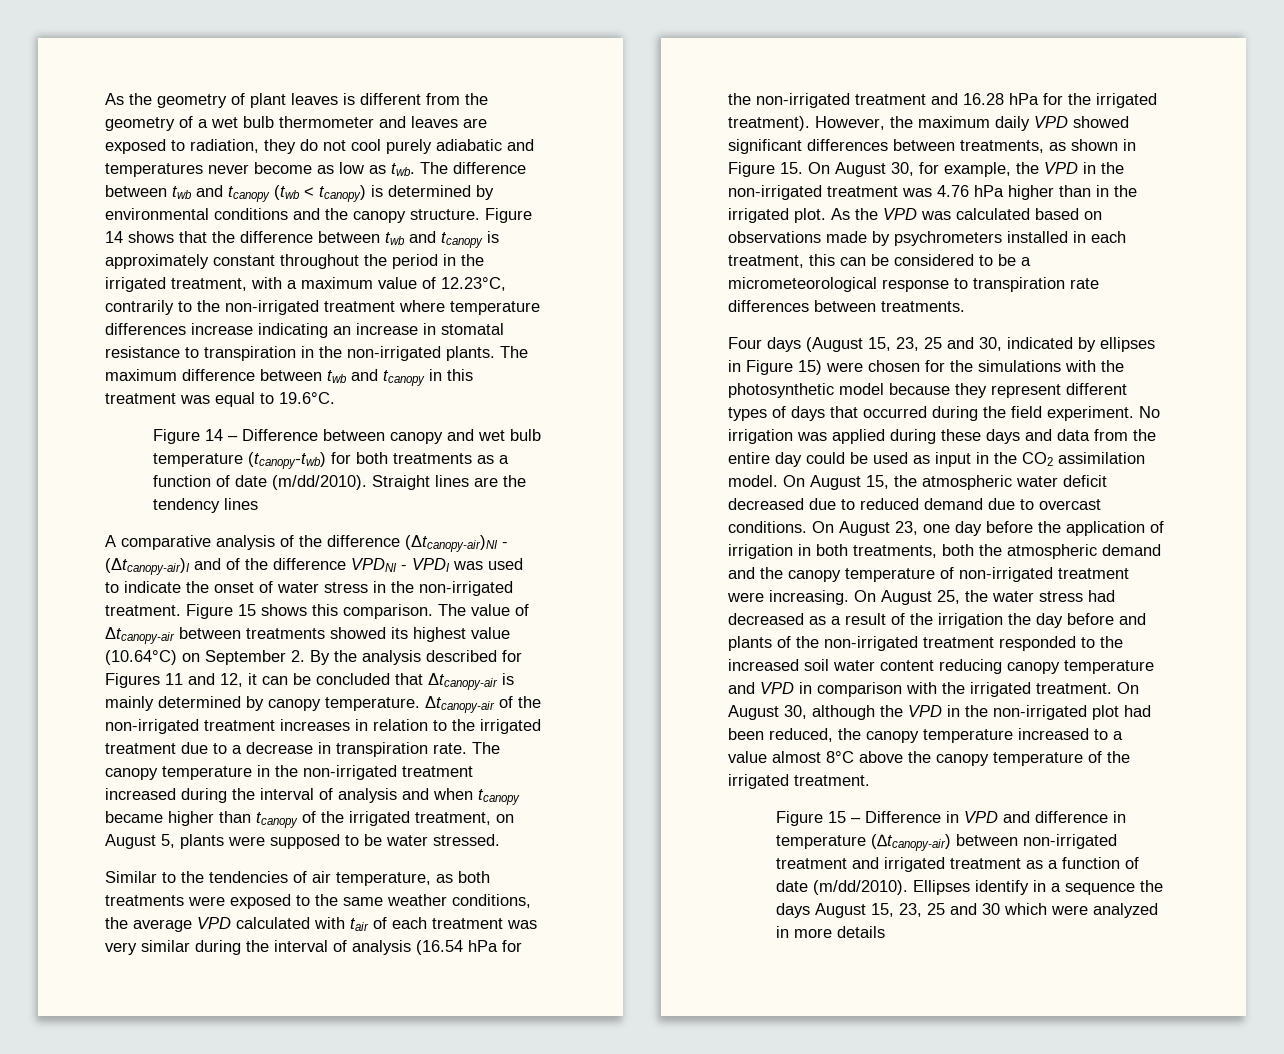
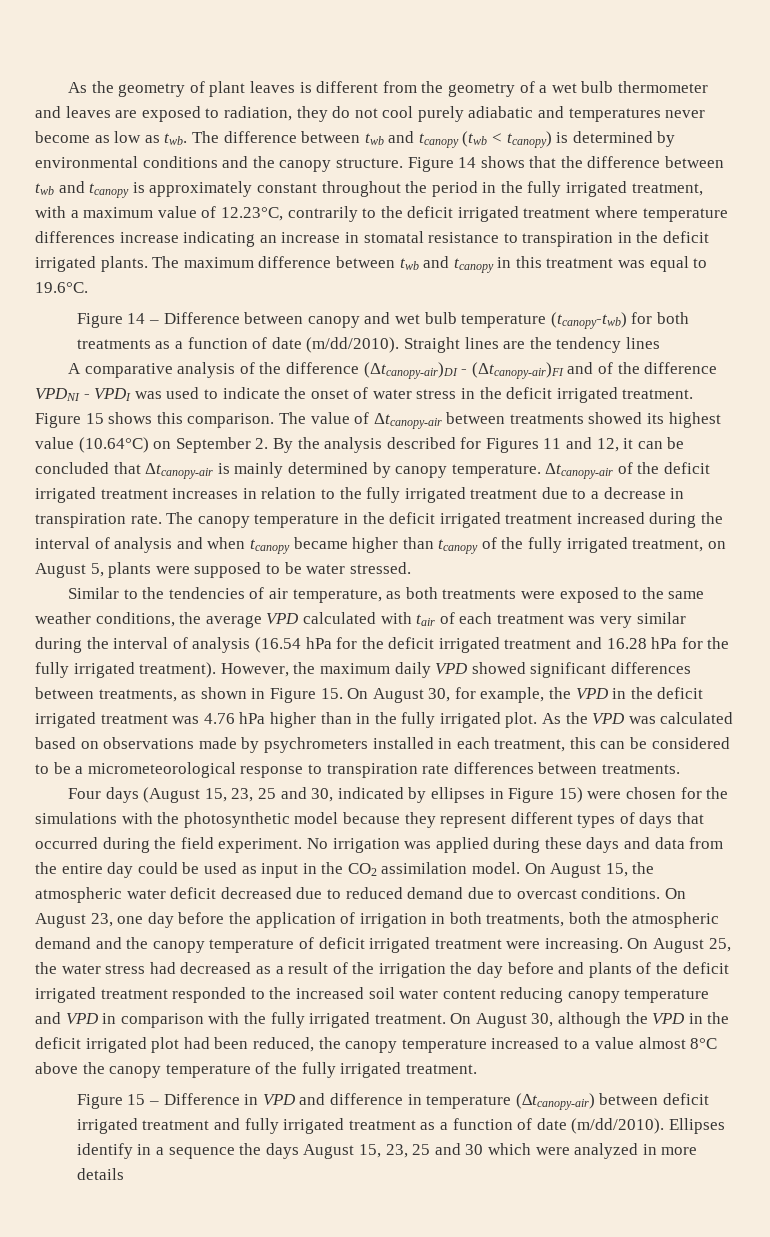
(484, 260) none -> [527,181,562,197] fully
[225,300,319,315] non-irrigated -> [407,206,519,222] deficit irrigated
[347,346,441,361] non-irrigated -> [663,231,710,243] [35,256,96,272] deficit irrigated
[405,535,508,552] [105,558,190,575] (Δtcanopy-air)NI - (Δtcanopy-air)I -> [363,362,564,379] (Δtcanopy-air)DI - (Δtcanopy-air)FI
[419,581,513,596] non-irrigated -> [506,387,618,403] deficit irrigated
[105,719,199,734] non-irrigated -> [664,462,711,474] [35,487,96,503] deficit irrigated
(475, 725) none -> [366,487,401,503] fully
[303,765,397,780] non-irrigated -> [389,512,501,528] deficit irrigated
(344, 817) none -> [528,537,563,553] fully
[756,93,850,108] non-irrigated -> [388,637,500,653] deficit irrigated
(1091, 99) none -> [35,662,69,678] fully
[728,185,822,200] non-irrigated -> [657,687,704,699] [35,712,96,728] deficit irrigated
(1137, 191) none -> [401,712,436,728] fully
[959,567,1053,582] non-irrigated -> [318,937,431,953] deficit irrigated
[824,636,918,651] non-irrigated -> [682,962,729,974] [35,987,96,1003] deficit irrigated
(965, 688) none -> [270,1012,305,1028] fully
[993,705,1087,720] non-irrigated -> [35,1037,147,1053] deficit irrigated
(1130, 757) none -> [301,1062,336,1078] fully
[1022,834,1117,849] [775,857,879,869] non-irrigated treatment and -> [662,1093,709,1105] [76,1118,279,1134] deficit irrigated treatment and fully

